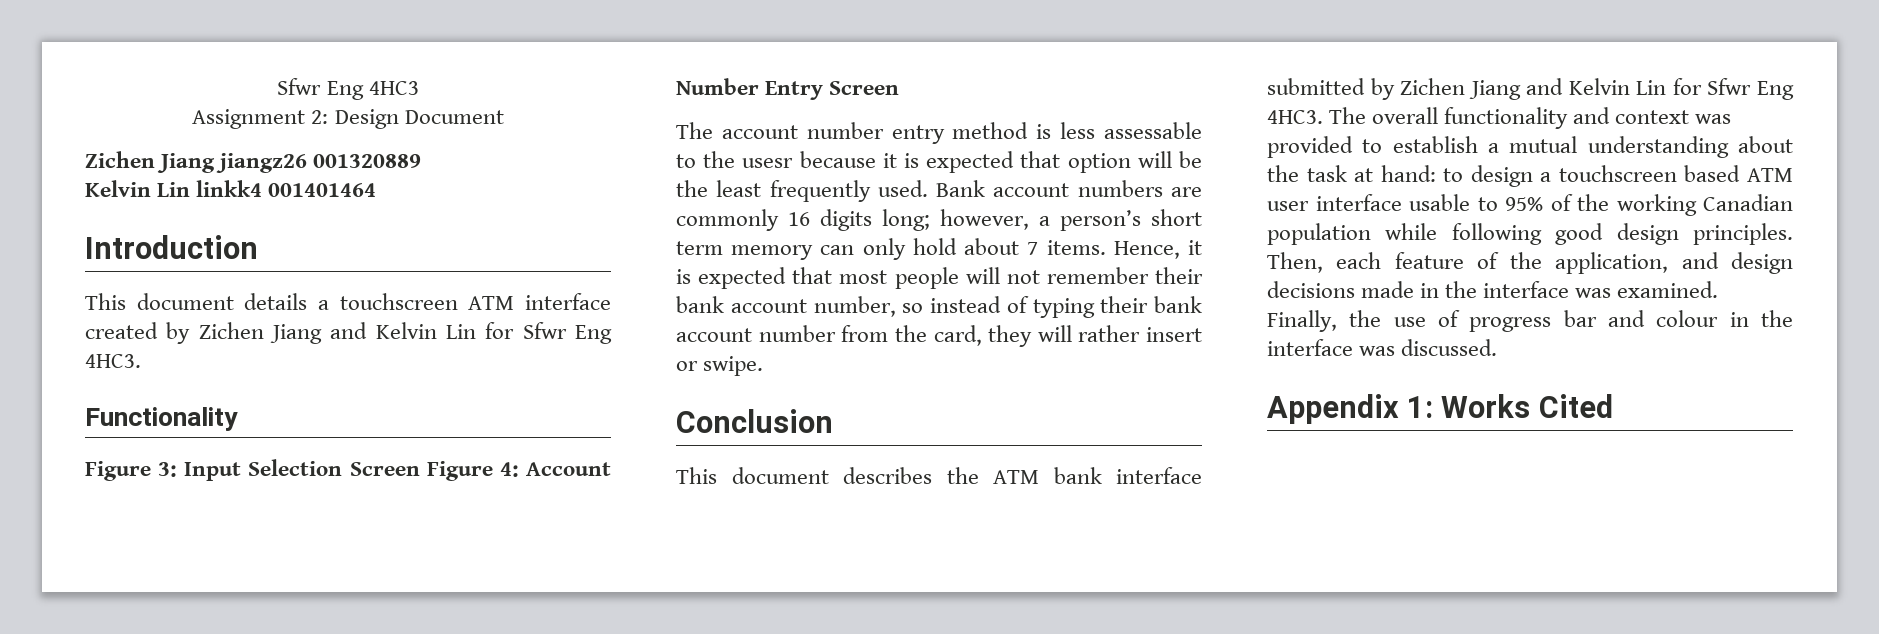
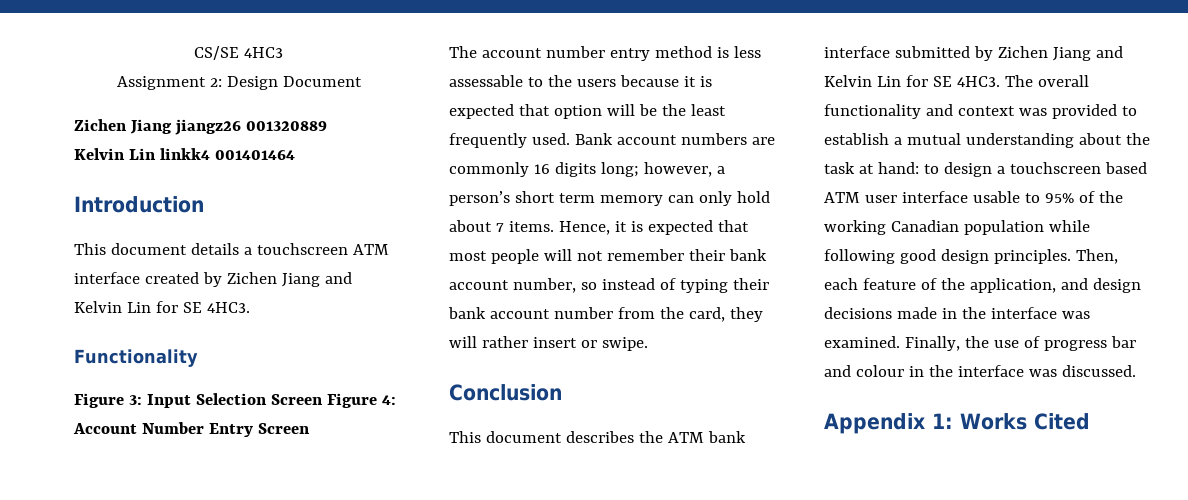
[277,78,364,100] Sfwr Eng -> [194,46,240,60] CS/SE
[522,322,612,344] Sfwr Eng -> [182,302,202,313] SE
[742,158,794,168] usesr -> [576,79,616,87] users
[1707,78,1794,100] Sfwr Eng -> [932,76,952,87] SE

